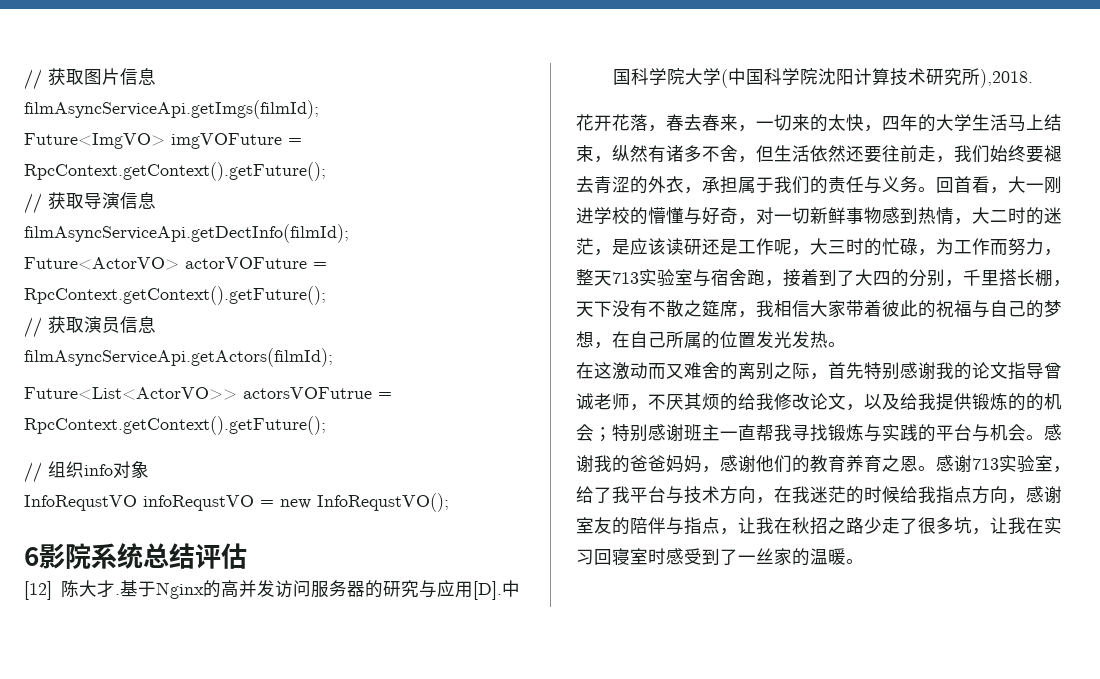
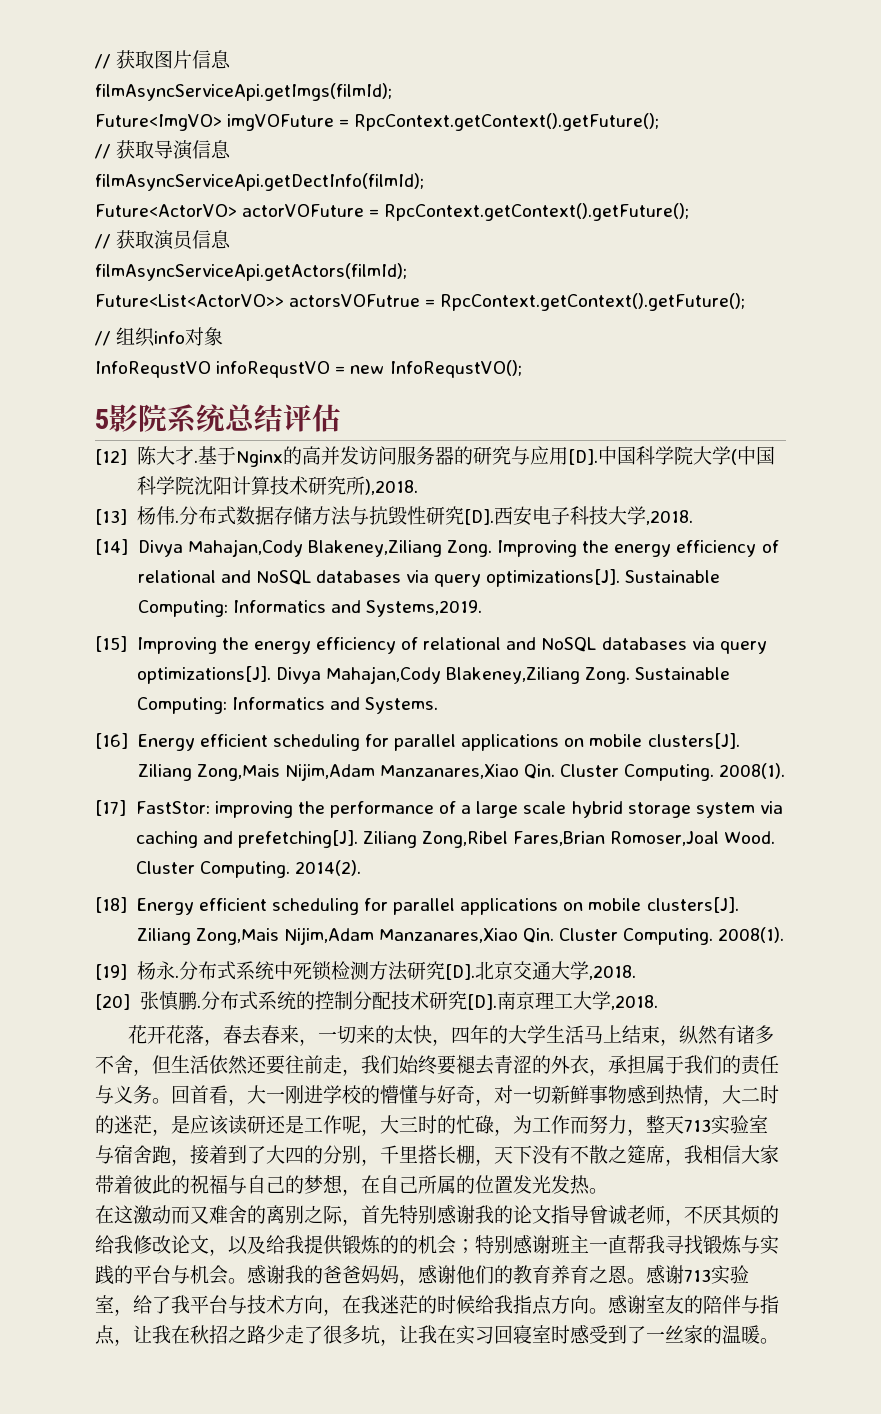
[24,547,39,566] 6 -> [95,409,109,429] 5
(1033, 78) none -> [95,506,693,526] [95,539,779,557] [137,569,721,587] [137,600,482,617] [95,636,767,654] [136,666,731,684] [136,697,438,714] [95,733,740,751] [137,763,786,781] [95,800,783,818] [135,830,776,848] [135,860,361,878] [95,897,739,915] [136,927,785,945] [95,961,636,981] [95,991,658,1011] // [13]杨伟.分布式数据存储方法与抗毁性研究[D].西安电子科技大学,2018. // [14] Divya Mahajan,Cody Blakeney,Ziliang Zong. Improving the energy efficiency of relational and NoSQL databases via query optimizations[J]. Sustainable Computing: Informatics and Systems,2019. // [15] Improving the energy efficiency of relational and NoSQL databases via query optimizations[J]. Divya Mahajan,Cody Blakeney,Ziliang Zong. Sustainable Computing: Informatics and Systems. // [16] Energy efficient scheduling for parallel applications on mobile clusters[J]. Ziliang Zong,Mais Nijim,Adam Manzanares,Xiao Qin. Cluster Computing. 2008(1). // [17] FastStor: improving the performance of a large scale hybrid storage system via caching and prefetching[J]. Ziliang Zong,Ribel Fares,Brian Romoser,Joal Wood. Cluster Computing. 2014(2). // [18] Energy efficient scheduling for parallel applications on mobile clusters[J]. Ziliang Zong,Mais Nijim,Adam Manzanares,Xiao Qin. Cluster Computing. 2008(1). // [19]杨永.分布式系统中死锁检测方法研究[D].北京交通大学,2018. // [20]张慎鹏.分布式系统的控制分配技术研究[D].南京理工大学,2018.
[1008,497,1026,504] ， -> [589,1308,608,1314] 。

